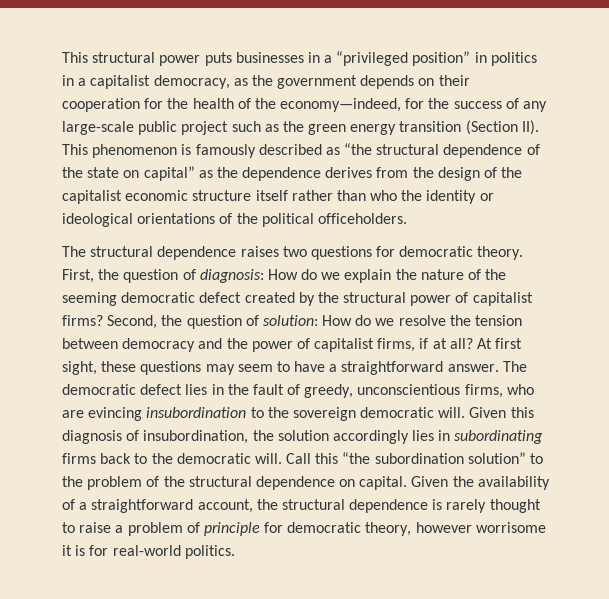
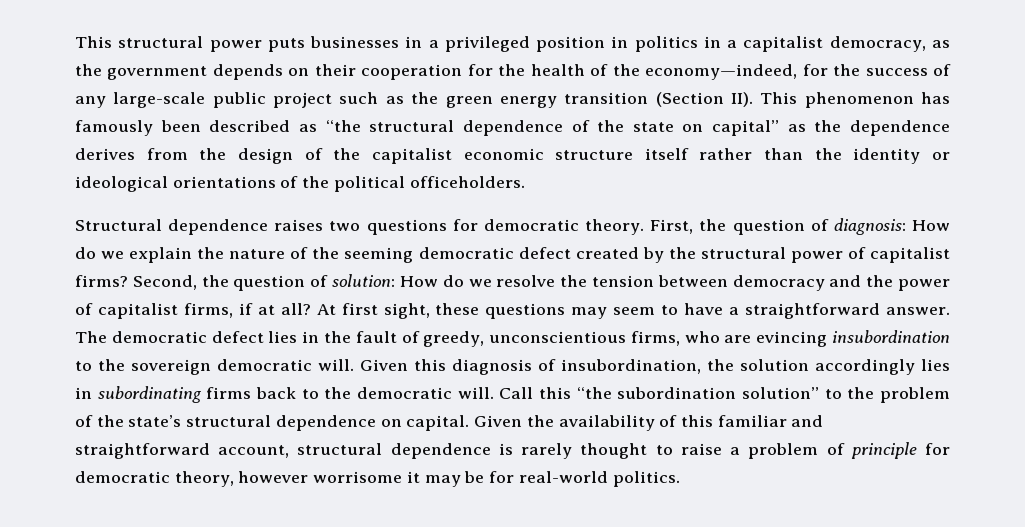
[336,51,471,66] “privileged position” -> [444,36,606,52] privileged position
[181,144,256,158] is famously -> [921,92,950,104] [75,120,201,136] has famously been
[370,190,398,201] who -> (804, 154) none
[62,246,154,257] The structural -> [75,219,162,231] Structural
(185, 481) none -> [128,415,182,427] state’s
[79,502,88,510] a -> [680,415,824,427] this familiar and
[256,499,278,510] the -> (290, 451) none
[75,545,86,556] is -> [424,471,485,487] may be

